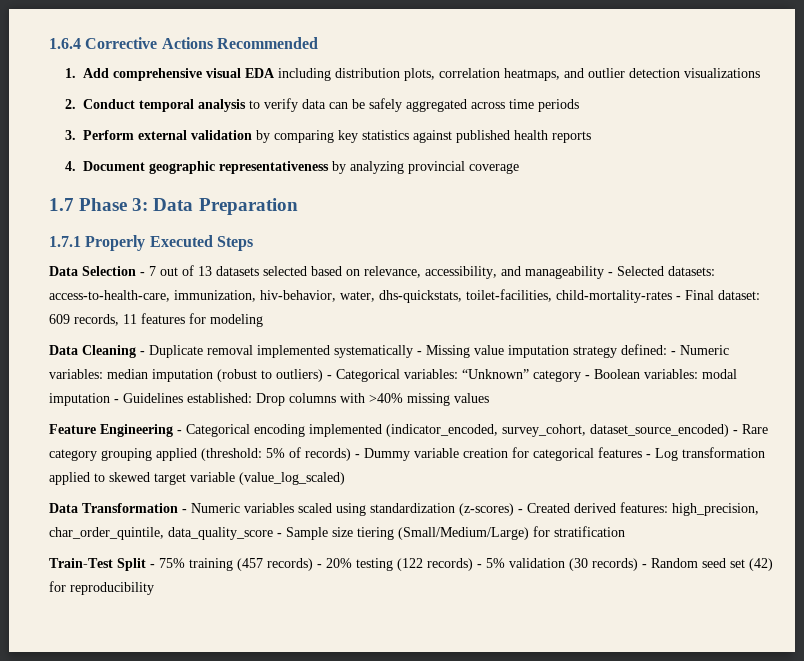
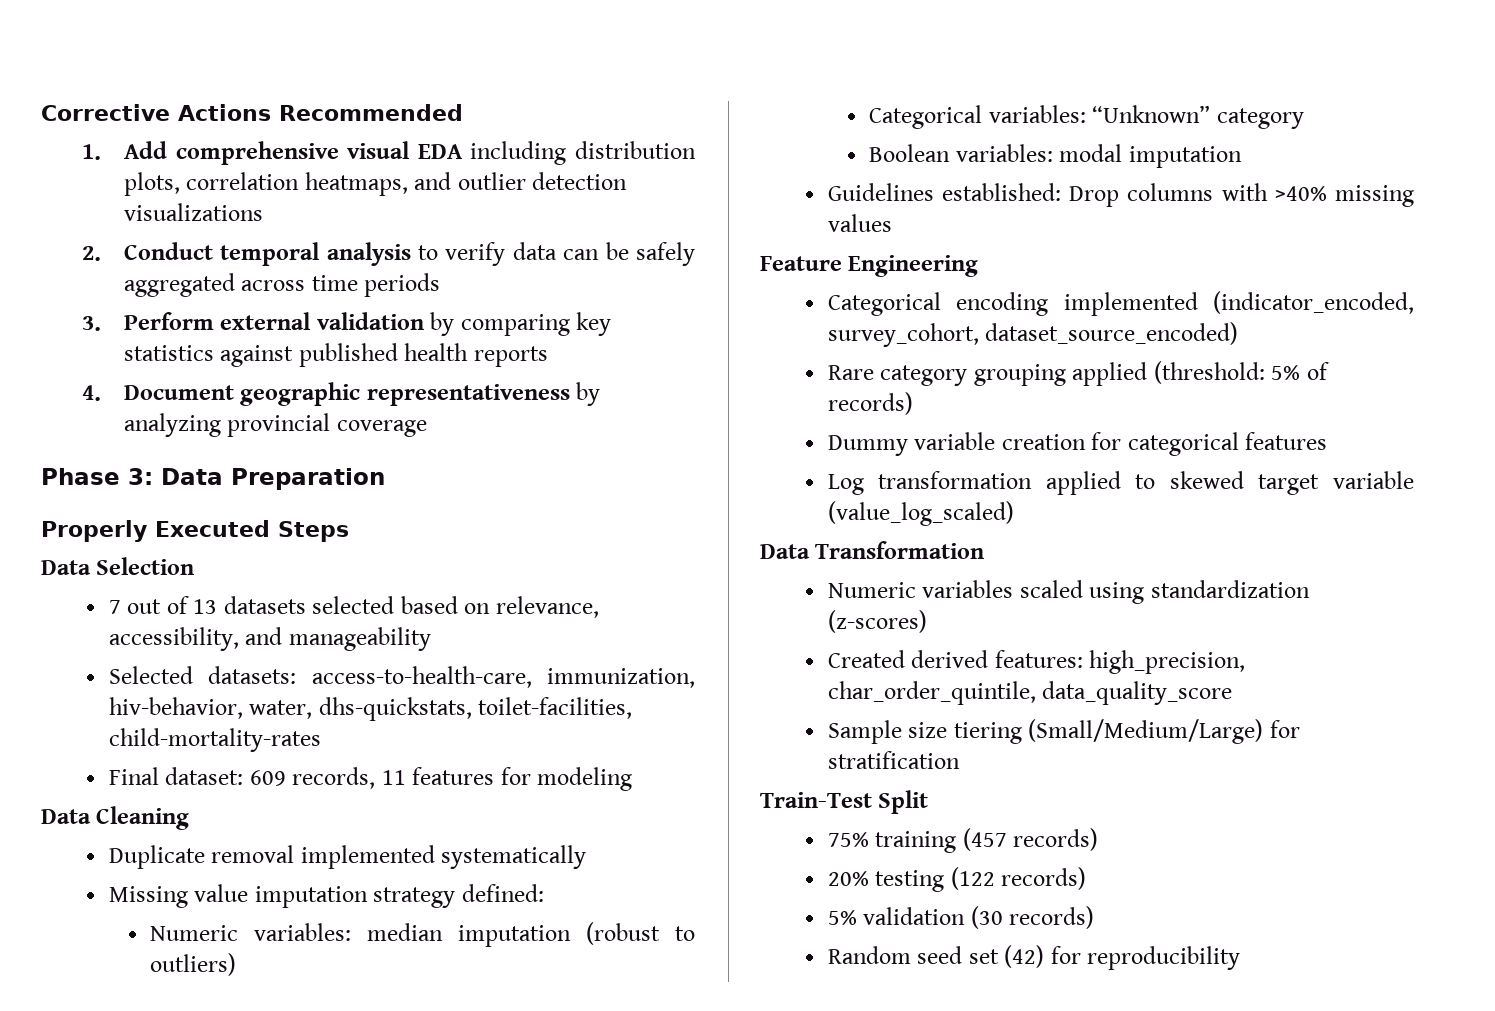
[49,38,81,49] 1.6.4 -> (41, 112) none
[49,198,74,211] 1.7 -> (427, 428) none
[49,236,81,247] 1.7.1 -> (385, 479) none
[140,272,145,276] - -> (195, 566) //
[608,272,613,276] - -> (431, 639) //
[676,296,681,300] - -> (321, 740) //
[140,351,145,355] - -> (190, 818) //
[417,351,422,355] - -> (587, 857) //
[671,351,676,355] - -> (544, 893) //
[327,375,332,379] - -> (237, 964) //
[585,375,590,379] - -> (1304, 118) //
[114,399,119,403] - -> (1242, 157) //
[177,430,182,434] - -> (979, 266) //
[733,430,738,434] - -> (1239, 333) //
[355,454,360,458] - -> (913, 403) //
[646,454,651,458] - -> (1328, 441) //
[182,509,187,513] - -> (985, 550) //
[518,509,523,513] - -> (927, 621) //
[277,533,282,537] - -> (1233, 693) //
[150,564,155,568] - -> (929, 802) //
[317,564,322,568] - -> (1099, 839) //
[477,564,482,568] - -> (1087, 878) //
[642,564,647,568] - -> (1095, 917) //

